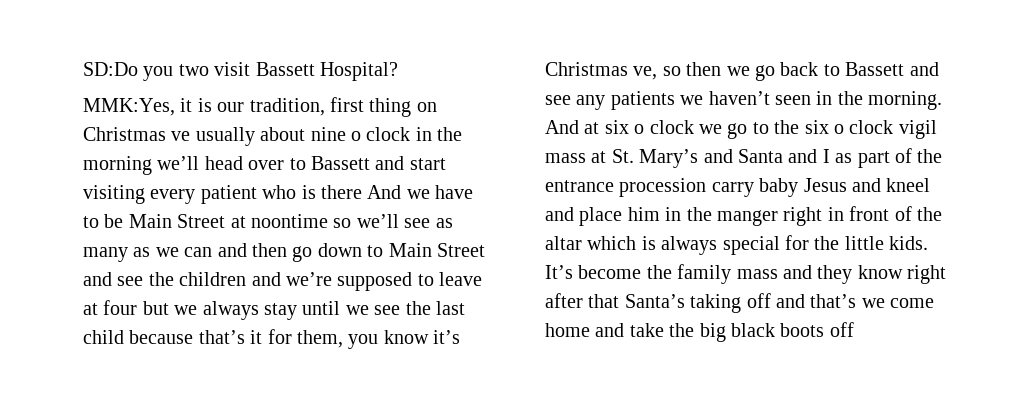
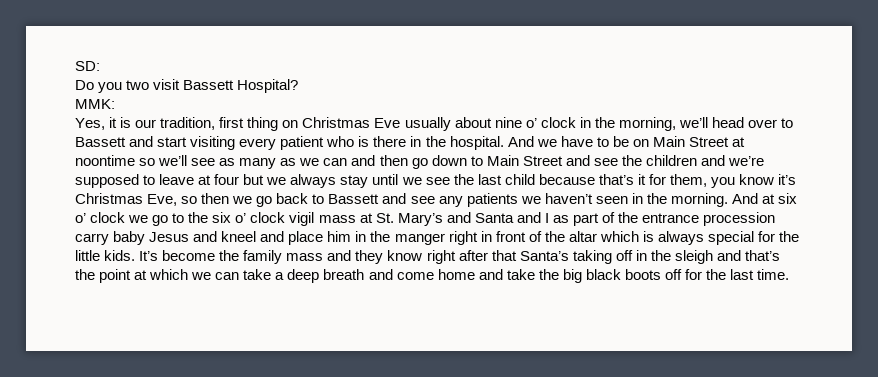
[83,62,138,76] SD:Do -> [75,61,100,71] [75,80,94,90] SD: // Do
[83,98,175,116] MMK:Yes, -> [75,99,115,109] [75,118,105,130] MMK: // Yes,
[171,131,191,141] ve -> [374,118,401,128] Eve
[351,131,361,141] o -> [525,118,537,128] o’
[83,156,152,175] morning -> [618,117,676,131] morning,
(362, 192) none -> [410,136,504,150] in the hospital.
(124, 221) none -> [632,139,649,147] on
[633,66,658,80] ve, -> [147,194,178,206] Eve,
[634,124,645,134] o -> [75,213,86,223] o’
[834,124,844,134] o -> [235,213,247,223] o’
[776,294,885,308] and that’s we -> [635,250,780,264] [75,269,393,283] in the sleigh and that’s the point at which we can take a deep breath and
(854, 329) none -> [685,269,790,280] for the last time.

